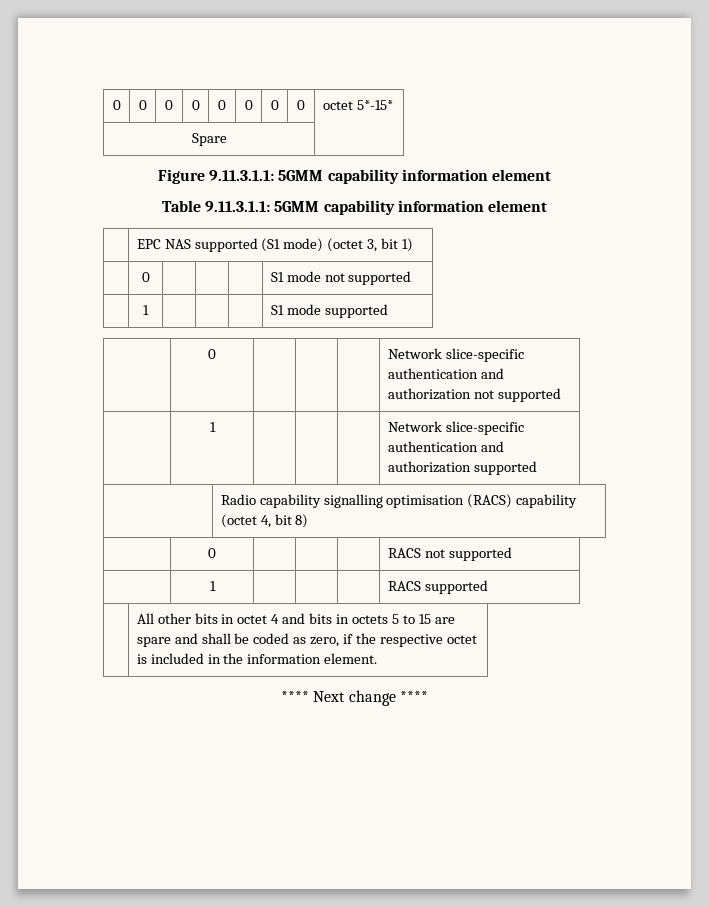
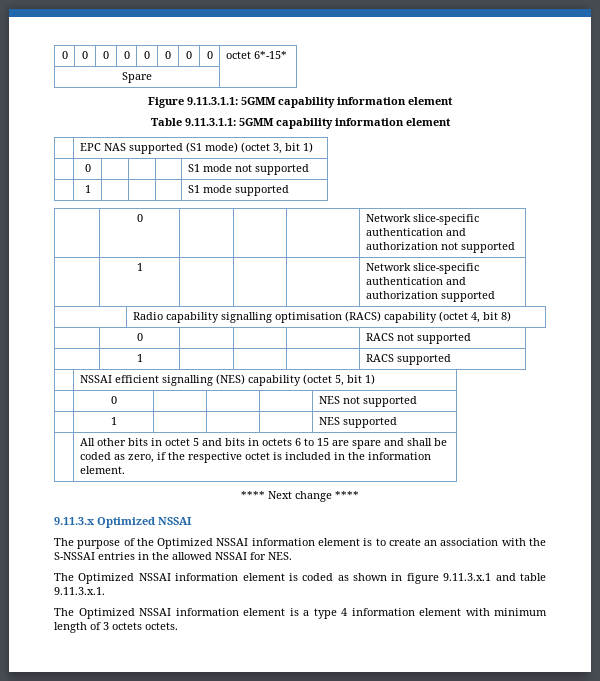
[356,100,393,110] 5*-15* -> [253,51,287,59] 6*-15*
(488, 587) none -> [79,374,375,386] [110,396,117,404] [318,396,417,407] [110,417,117,425] [318,417,397,428] // | NSSAI efficient signalling (NES) capability (octet 5, bit 1) // | 0 | | | | NES not supported // | 1 | | | | NES supported
[271,614,280,624] 4 -> [192,438,199,446] 5
[391,614,399,624] 5 -> [294,438,301,446] 6
(428, 696) none -> [54,517,192,528] [54,538,546,549] [54,552,292,560] [54,573,546,584] [54,587,105,595] [54,608,547,619] [54,622,178,633] // 9.11.3.x Optimized NSSAI // The purpose of the Optimized NSSAI information element is to create an association with the S-NSSAI entries in the allowed NSSAI for NES. // The Optimized NSSAI information element is coded as shown in figure 9.11.3.x.1 and table 9.11.3.x.1. // The Optimized NSSAI information element is a type 4 information element with minimum length of 3 octets octets.

